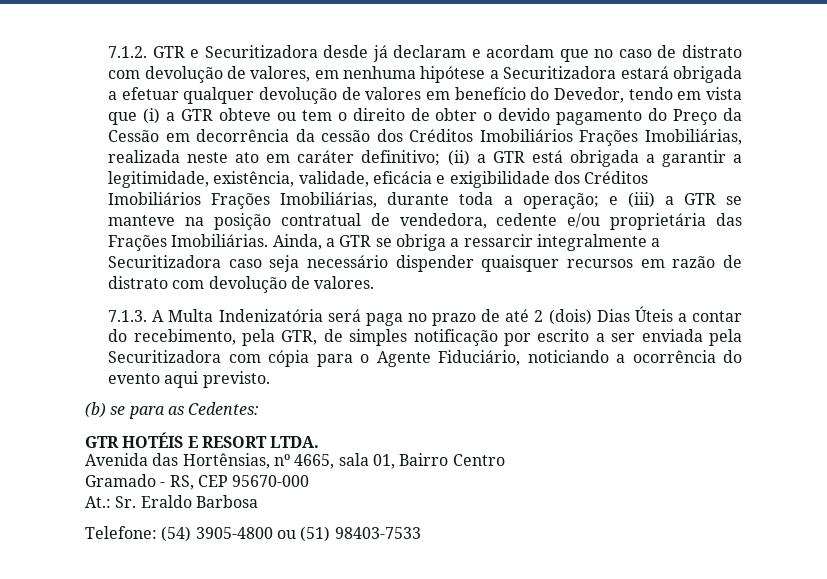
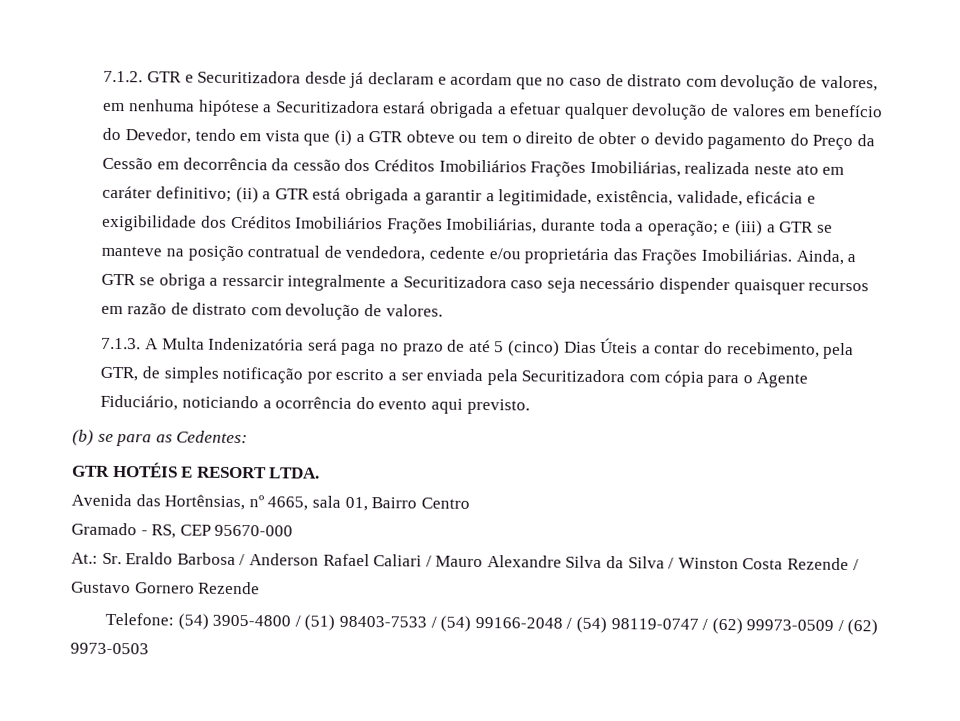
[534,309,592,325] 2 (dois) -> [494,340,560,357] 5 (cinco)
(258, 501) none -> [239,553,859,571] [71,581,261,595] / Anderson Rafael Caliari / Mauro Alexandre Silva da Silva / Winston Costa Rezende / Gustavo Gornero Rezende
[276,530,296,539] ou -> [294,615,301,627] /
(421, 533) none -> [430,615,879,636] [70,642,149,655] / (54) 99166-2048 / (54) 98119-0747 / (62) 99973-0509 / (62) 9973-0503

